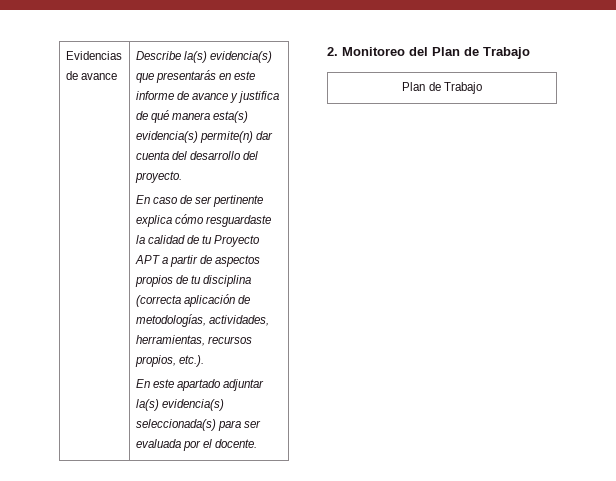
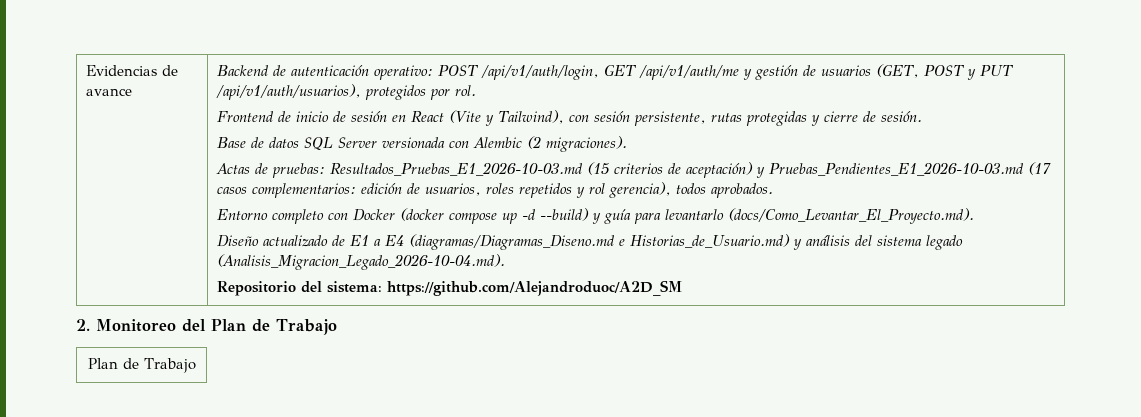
[135,51,272,63] [135,70,255,83] [135,91,279,103] [135,110,248,123] [135,131,273,143] [135,151,258,160] [134,171,182,183] [135,195,263,207] [135,214,271,227] [135,235,260,247] [134,255,260,267] [134,275,251,287] [135,294,250,307] [135,314,269,327] [135,335,252,346] [134,355,204,367] [135,379,264,391] [135,399,224,411] [135,419,261,431] [135,439,257,451] Describe la(s) evidencia(s) que presentarás en este informe de avance y justifica de qué manera esta(s) evidencia(s) permite(n) dar cuenta del desarrollo del proyecto. // En caso de ser pertinente explica cómo resguardaste la calidad de tu Proyecto APT a partir de aspectos propios de tu disciplina (correcta aplicación de metodologías, actividades, herramientas, recursos propios, etc.). // En este apartado adjuntar la(s) evidencia(s) seleccionada(s) para ser evaluada por el docente. -> [217,64,1015,80] [216,84,477,100] [217,110,923,126] [217,136,628,152] [216,162,1052,178] [217,182,774,198] [217,208,975,224] [217,234,964,250] [217,254,506,270] [217,280,683,296] Backend de autenticación operativo: POST /api/v1/auth/login, GET /api/v1/auth/me y gestión de usuarios (GET, POST y PUT /api/v1/auth/usuarios), protegidos por rol. // Frontend de inicio de sesión en React (Vite y Tailwind), con sesión persistente, rutas protegidas y cierre de sesión. // Base de datos SQL Server versionada con Alembic (2 migraciones). // Actas de pruebas: Resultados_Pruebas_E1_2026-10-03.md (15 criterios de aceptación) y Pruebas_Pendientes_E1_2026-10-03.md (17 casos complementarios: edición de usuarios, roles repetidos y rol gerencia), todos aprobados. // Entorno completo con Docker (docker compose up -d --build) y guía para levantarlo (docs/Como_Levantar_El_Proyecto.md). // Diseño actualizado de E1 a E4 (diagramas/Diagramas_Diseno.md e Historias_de_Usuario.md) y análisis del sistema legado (Analisis_Migracion_Legado_2026-10-04.md). // Repositorio del sistema: https://github.com/Alejandroduoc/A2D_SM

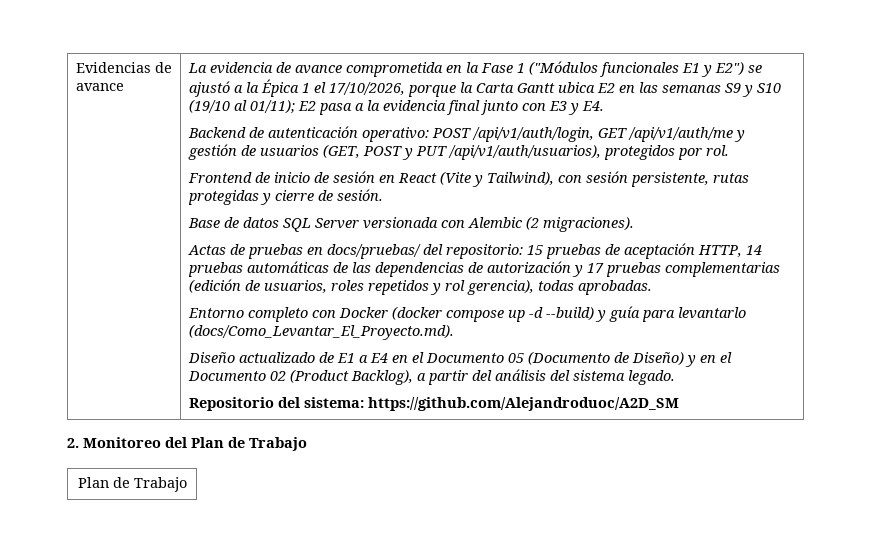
(133, 92) none -> [187,61,762,77] [188,79,781,97] [188,99,604,115] La evidencia de avance comprometida en la Fase 1 ("Módulos funcionales E1 y E2") se ajustó a la Épica 1 el 17/10/2026, porque la Carta Gantt ubica E2 en las semanas S9 y S10 (19/10 al 01/11); E2 pasa a la evidencia final junto con E3 y E4. //
[272,162,1052,178] [217,183,403,198] pruebas: Resultados_Pruebas_E1_2026-10-03.md (15 criterios de aceptación) y Pruebas_Pendientes_E1_2026-10-03.md (17 casos complementarios: edición -> [247,243,762,259] [187,261,780,277] [188,279,241,293] pruebas en docs/pruebas/ del repositorio: 15 pruebas de aceptación HTTP, 14 pruebas automáticas de las dependencias de autorización y 17 pruebas complementarias (edición
[676,183,774,198] todos aprobados. -> [537,280,652,295] todas aprobadas.
[409,234,803,250] (diagramas/Diagramas_Diseno.md e Historias_de_Usuario.md) y -> [391,351,732,367] [187,369,492,385] en el Documento 05 (Documento de Diseño) y en el Documento 02 (Product Backlog), a partir del
[926,235,964,250] [217,254,506,270] legado (Analisis_Migracion_Legado_2026-10-04.md). -> [627,370,675,385] legado.

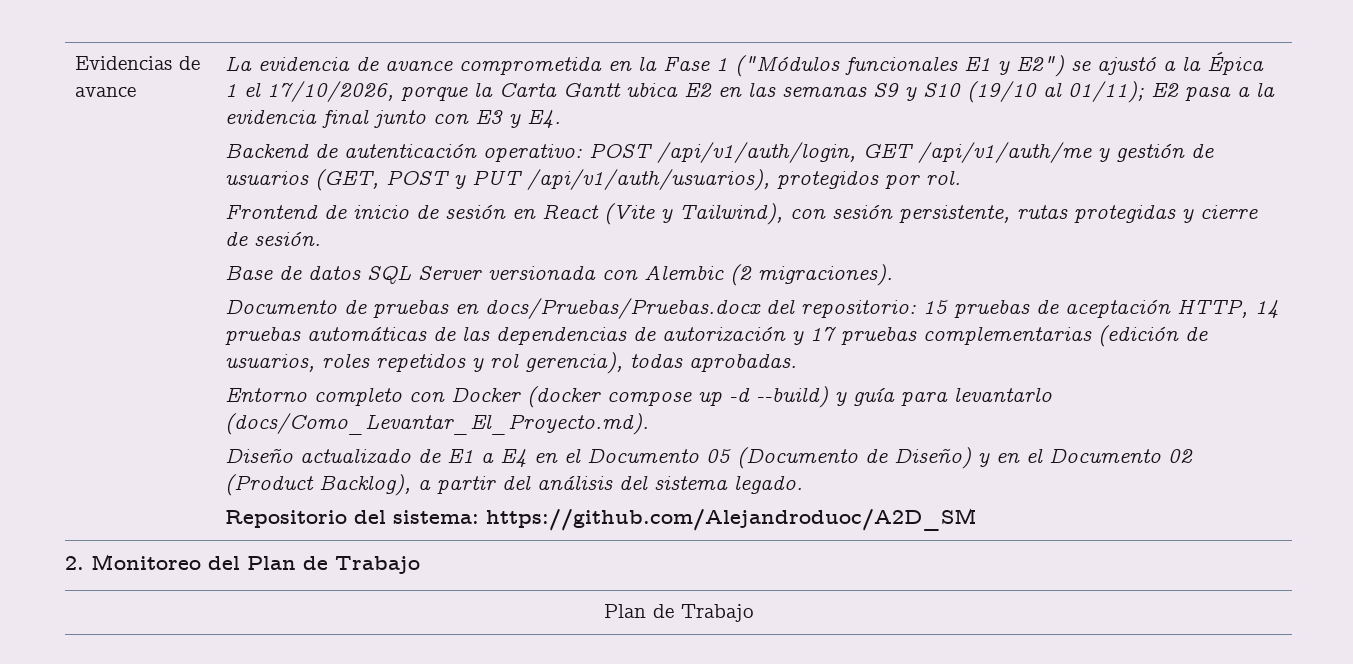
[187,245,226,255] Actas -> [225,299,338,314] Documento
[326,244,421,259] docs/pruebas/ -> [485,298,762,319] docs/Pruebas/Pruebas.docx

